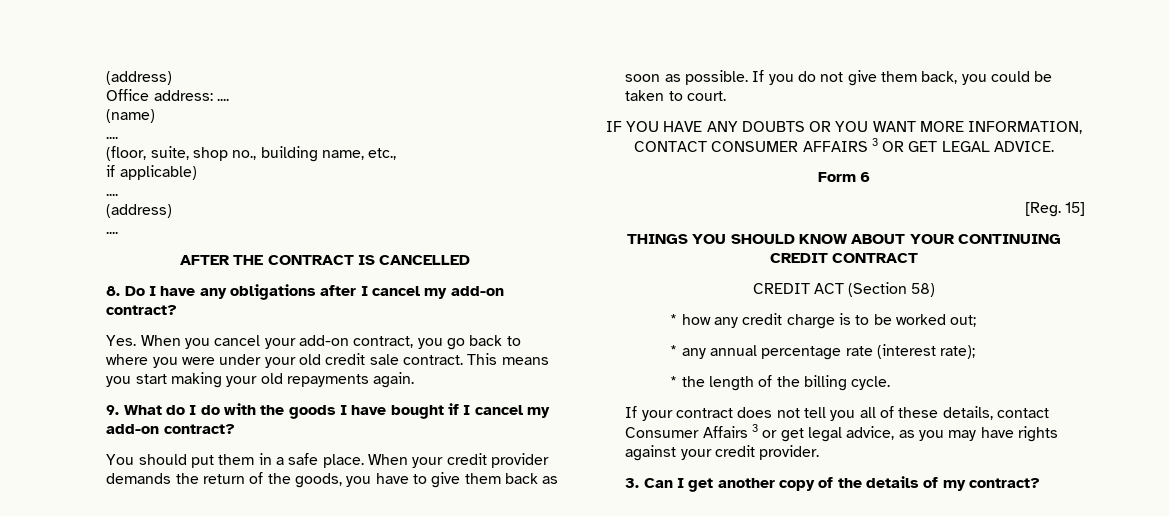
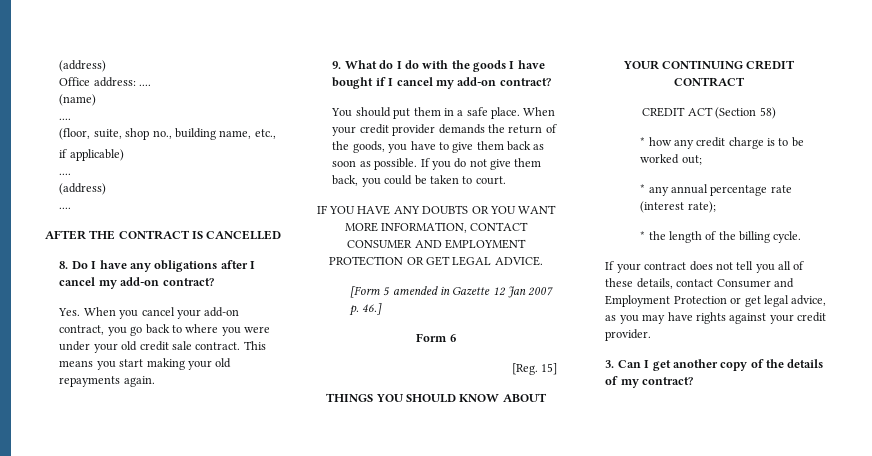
[802,138,878,152] AFFAIRS 3 -> [414,239,526,249] [329,256,404,266] AND EMPLOYMENT PROTECTION
(1055, 146) none -> [349,286,554,298] [348,303,383,316] // [Form 5 amended in Gazette 12 Jan 2007 p. 46.]
[702,424,759,438] Affairs 3 -> [773,278,794,288] [605,295,727,307] and Employment Protection

